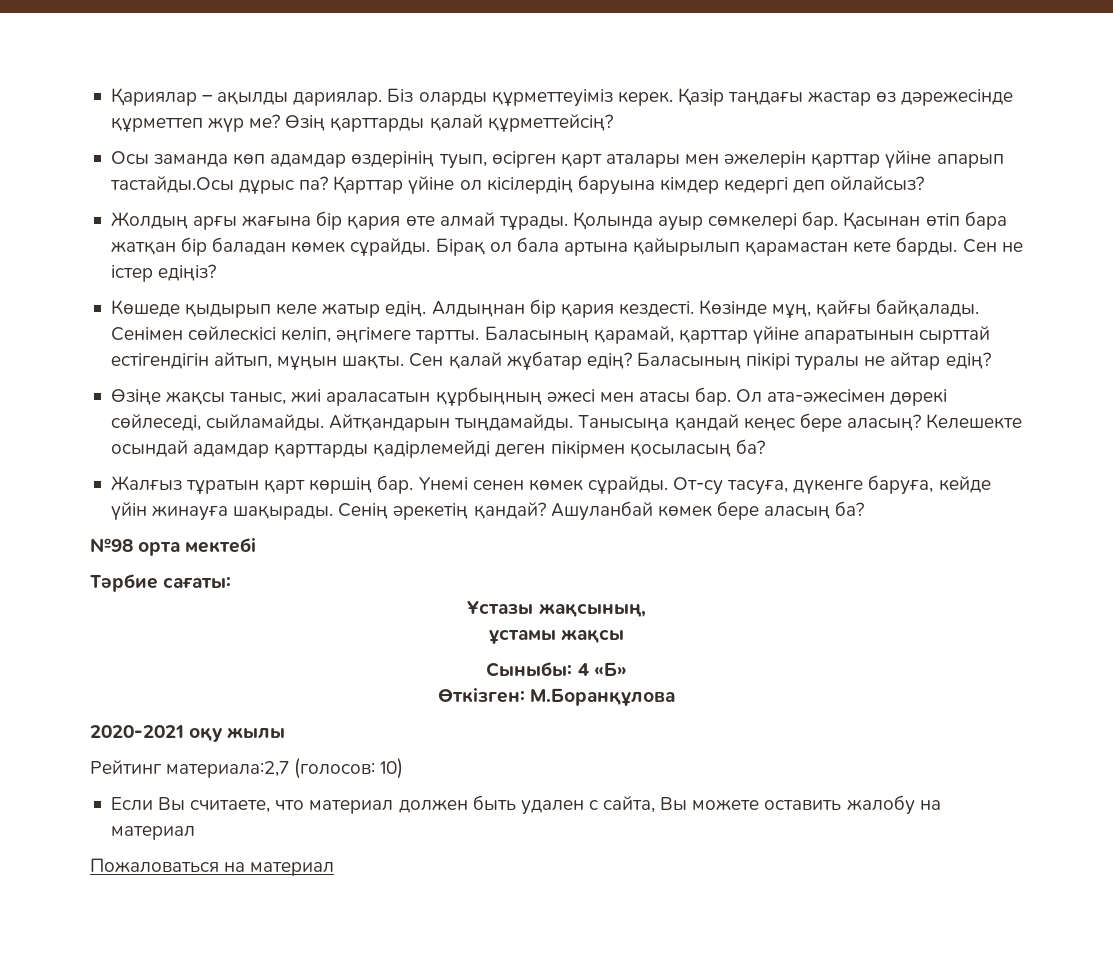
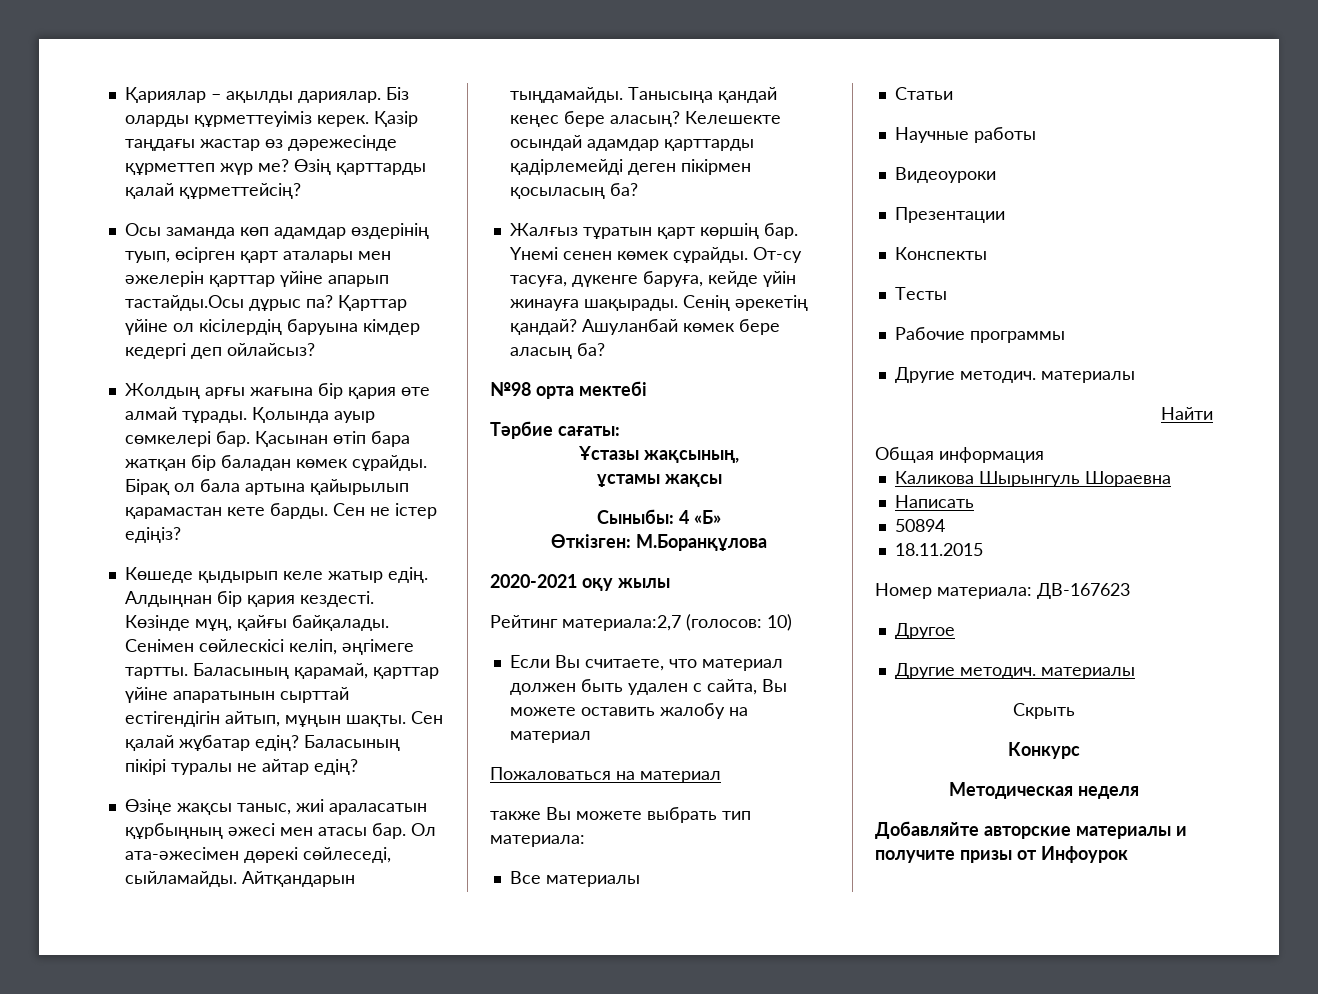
(335, 869) none -> [490,807,751,823] [490,835,585,847] [509,871,640,887] [894,87,953,100] [894,127,1036,143] [894,167,996,183] [894,207,1005,223] [894,247,987,260] [894,287,947,300] [894,327,1065,343] [894,367,1135,383] [1161,407,1213,420] [875,447,1044,463] [894,471,1171,487] [894,495,974,508] [894,519,945,532] [894,543,983,556] [875,583,1130,599] [894,623,955,639] [894,663,1135,679] [1013,703,1075,719] [1008,742,1080,759] [949,782,1139,799] [875,821,1187,839] [875,846,1128,863] // также Вы можете выбрать тип материала: // Все материалы // Статьи // Научные работы // Видеоуроки // Презентации // Конспекты // Тесты // Рабочие программы // Другие методич. материалы // Найти // Общая информация // Каликова Шырынгуль Шораевна // Написать // 50894 // 18.11.2015 // Номер материала: ДВ-167623 // Другое // Другие методич. материалы // Скрыть // Конкурс // Методическая неделя // Добавляйте авторские материалы и получите призы от Инфоурок

